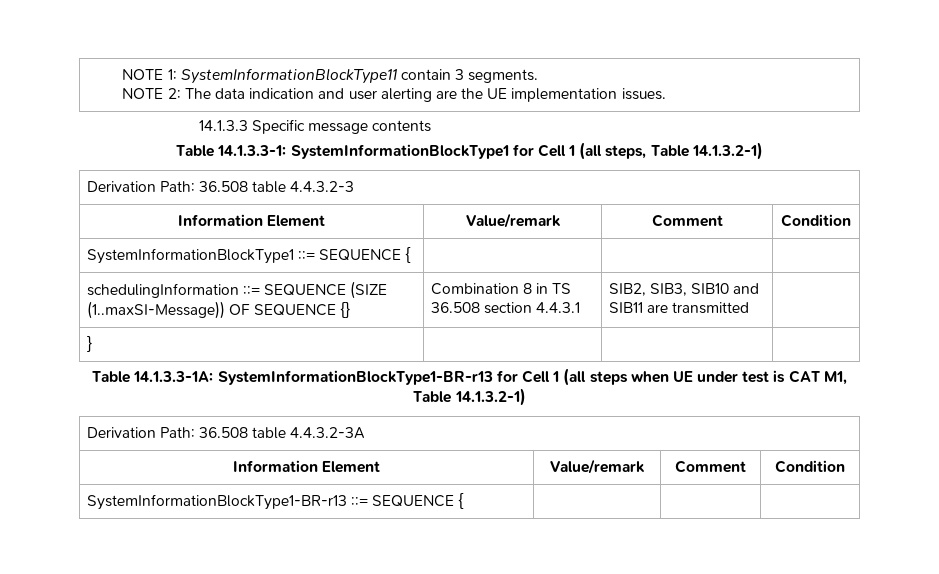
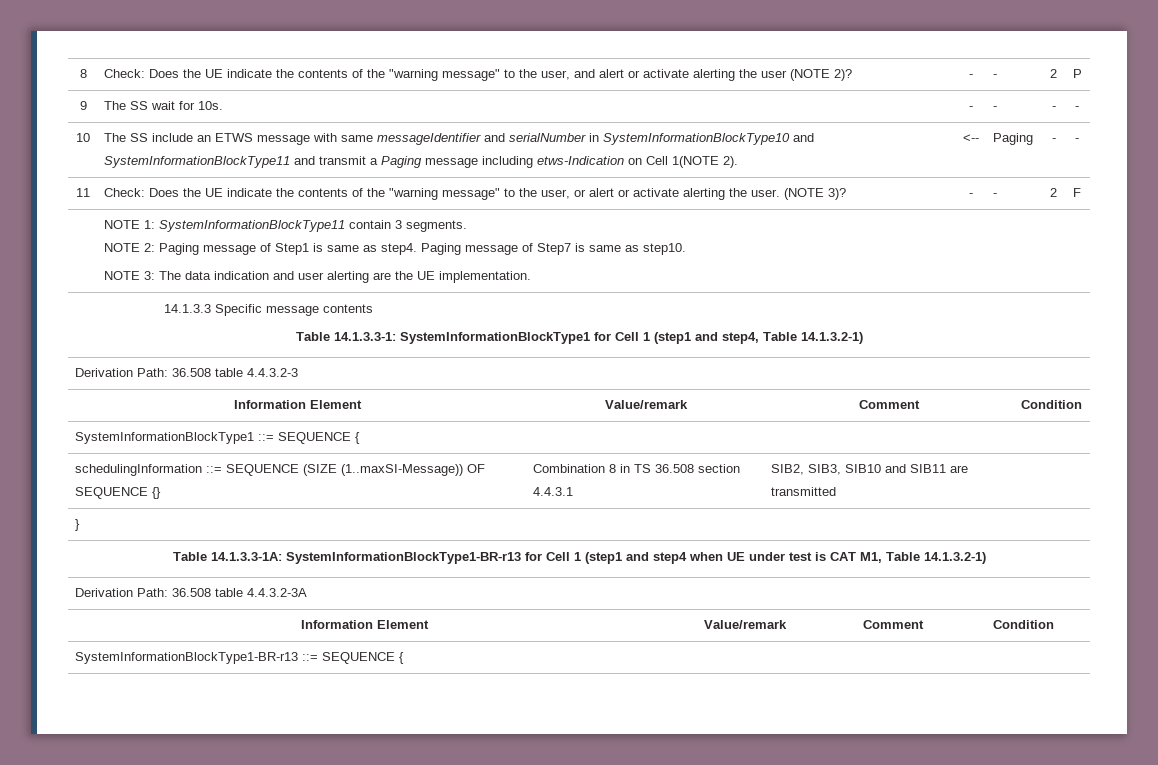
(122, 74) none -> [79,69,87,78] [104,69,853,81] [969,74,973,78] [993,74,998,78] [1050,69,1057,78] [1072,69,1082,78] [79,101,87,110] [104,101,224,110] [969,106,973,110] [993,106,998,110] [1051,106,1056,110] [1075,106,1079,110] [76,133,90,142] [104,133,815,145] [104,156,739,168] [963,134,979,142] [993,133,1034,145] [1051,138,1056,142] [1075,138,1079,142] [76,188,90,197] [104,188,847,200] [969,193,973,197] [993,193,998,197] [1050,188,1057,197] [1073,188,1081,197] 8 | Check: Does the UE indicate the contents of the "warning message" to the user, and alert or activate alerting the user (NOTE 2)? | - | - | 2 | P // 9 | The SS wait for 10s. | - | - | - | - // 10 | The SS include an ETWS message with same messageIdentifier and serialNumber in SystemInformationBlockType10 and SystemInformationBlockType11 and transmit a Paging message including etws-Indication on Cell 1(NOTE 2). | <-- | Paging | - | - // 11 | Check: Does the UE indicate the contents of the "warning message" to the user, or alert or activate alerting the user. (NOTE 3)? | - | - | 2 | F //
(181, 93) none -> [159,243,687,255] [104,271,156,280] Paging message of Step1 is same as step4. Paging message of Step7 is same as step10. // NOTE 3:
[511,88,666,102] implementation issues. -> [439,271,532,283] implementation.
[579,142,647,160] (all steps, -> [653,332,759,344] (step1 and step4,
[563,368,628,386] (all steps -> [584,552,687,564] (step1 and step4

